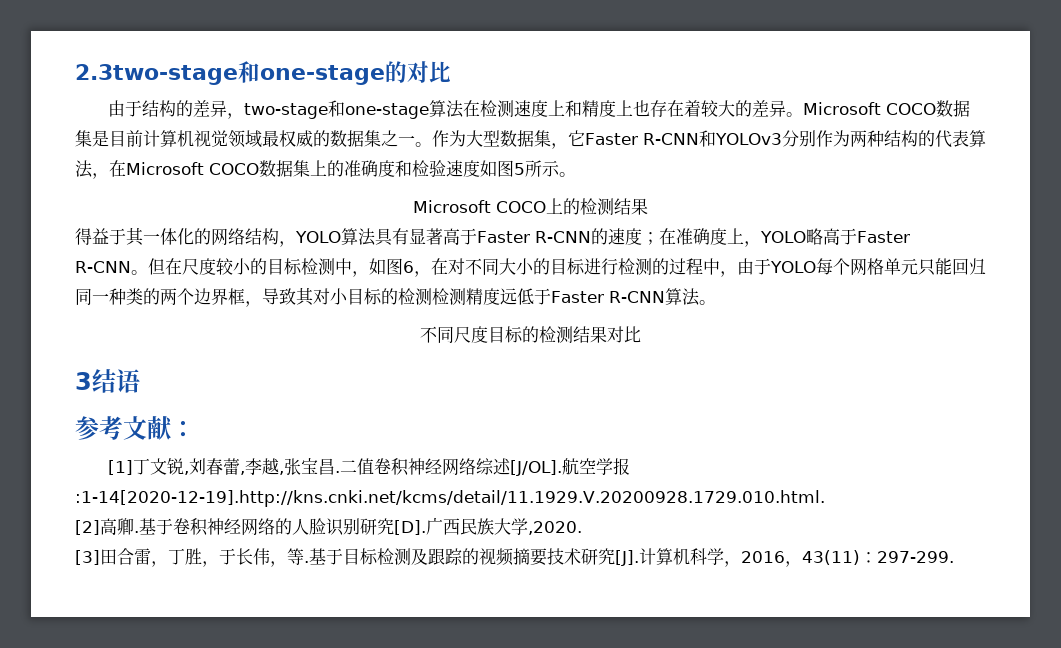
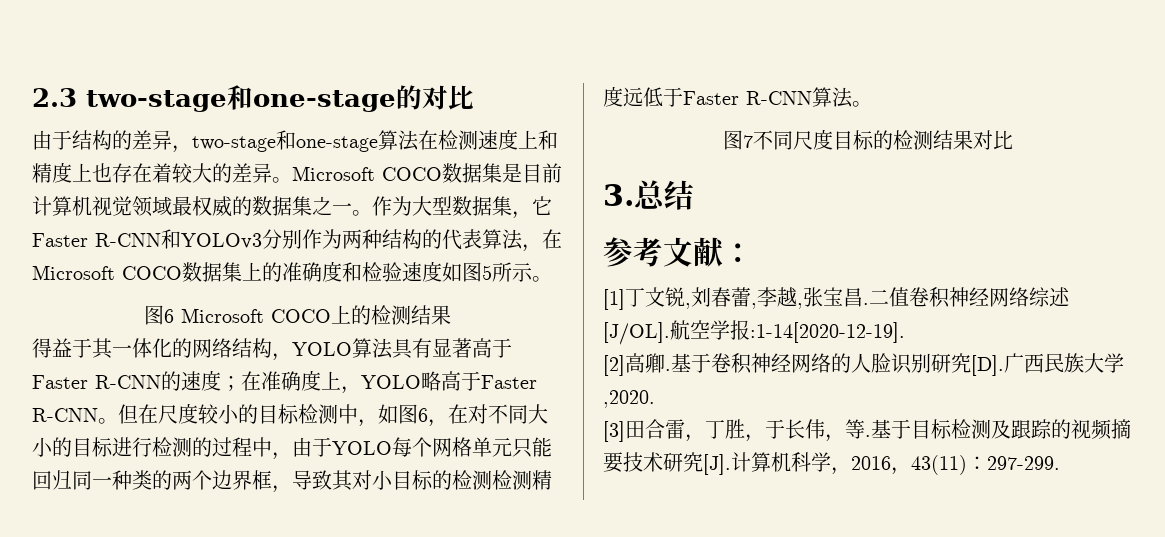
[75,64,238,85] 2.3two-stage -> [32,88,227,112] 2.3 two-stage
(576, 174) none -> [143,305,174,325] 图6
(716, 302) none -> [723,130,753,150] 图7
[75,369,140,393] 3结语 -> [603,180,694,210] 3.总结
[75,490,825,507] :1-14[2020-12-19].http://kns.cnki.net/kcms/detail/11.1929.V.20200928.1729.010.html. -> [750,322,905,343] :1-14[2020-12-19].

